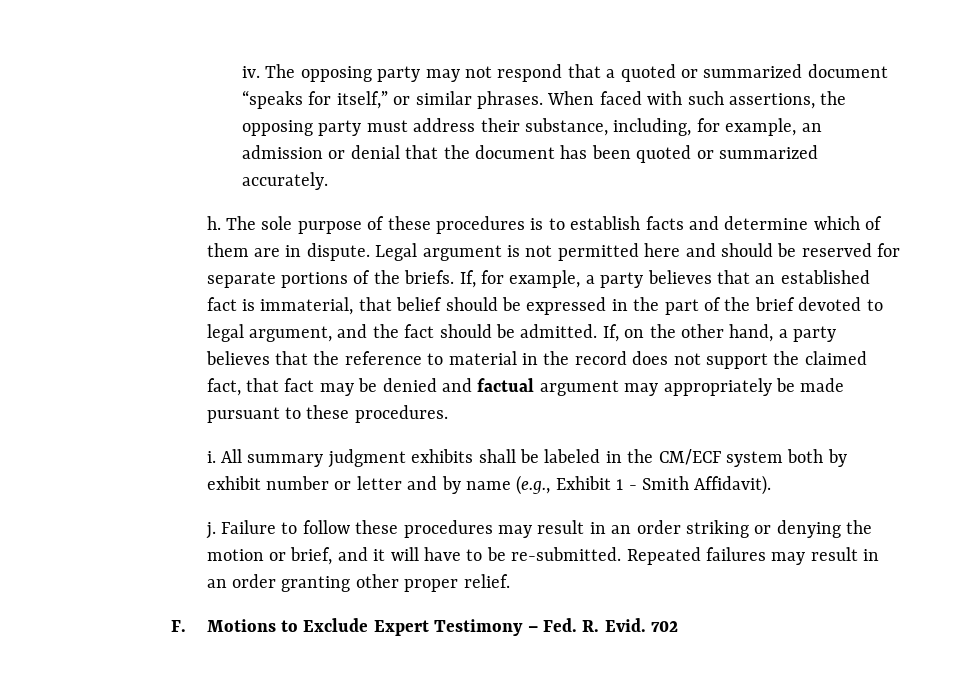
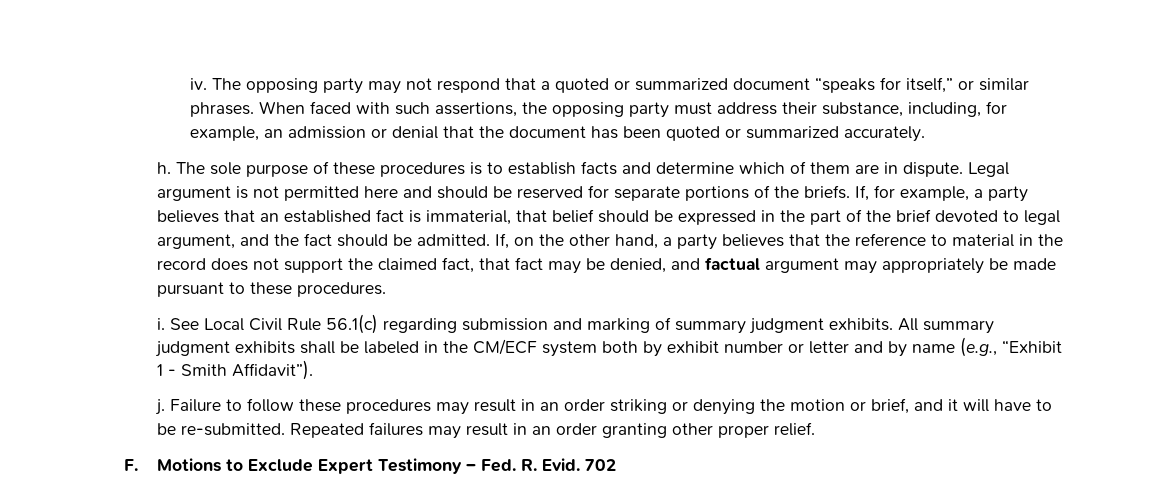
[382,378,437,392] denied -> [610,258,667,273] denied,
(216, 457) none -> [170,314,894,334] See Local Civil Rule 56.1(c) regarding submission and marking of summary judgment exhibits.
[555,476,611,490] Exhibit -> [1002,340,1063,353] “Exhibit
[694,475,772,495] Affidavit). -> [232,360,314,380] Affidavit”).

